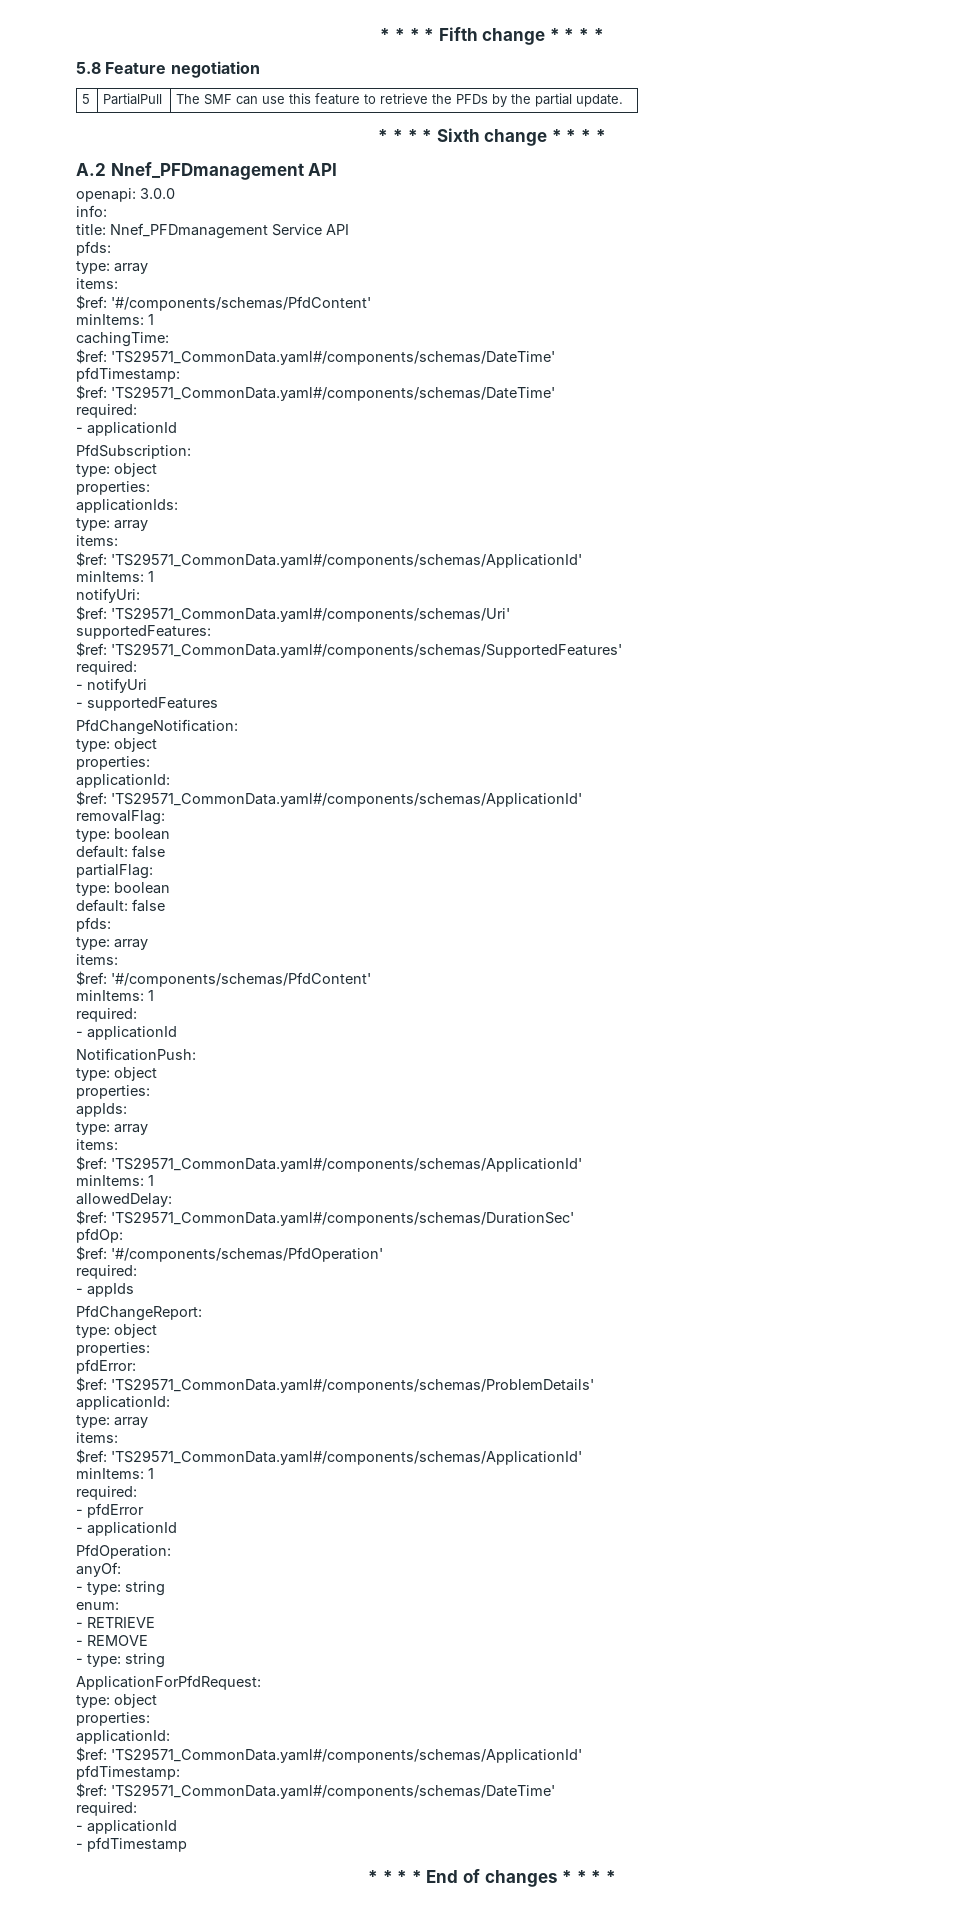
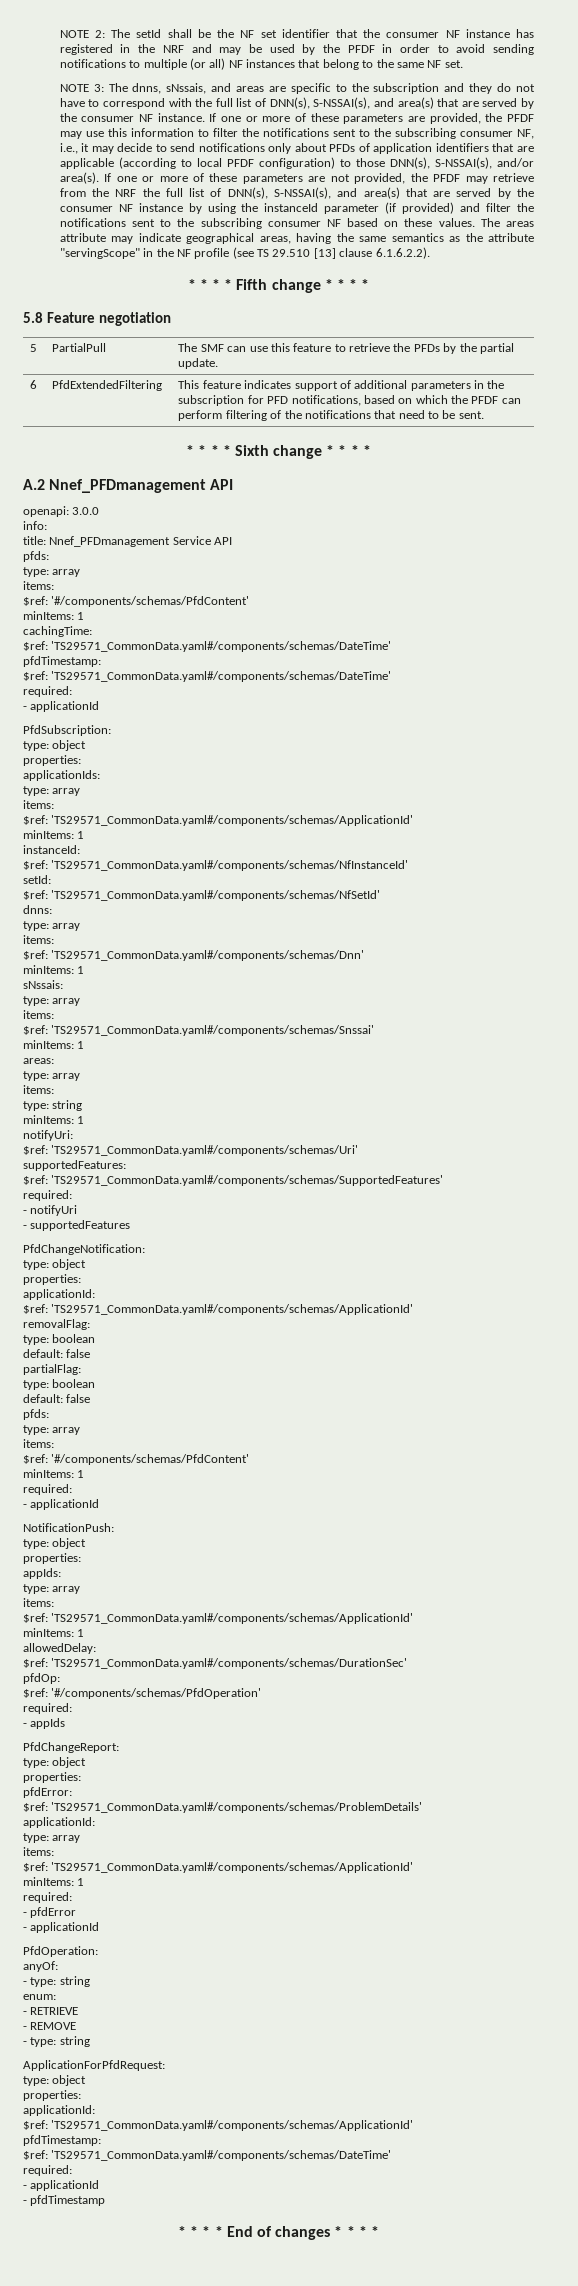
(380, 34) none -> [59,29,534,38] [59,44,534,55] [59,58,463,70] [59,83,535,94] [59,97,534,109] [59,113,535,124] [59,128,534,139] [59,143,534,154] [59,157,535,169] [59,172,534,184] [59,187,535,199] [59,202,534,214] [59,218,534,229] [59,233,534,244] [59,247,430,259] NOTE 2: The setId shall be the NF set identifier that the consumer NF instance has registered in the NRF and may be used by the PFDF in order to avoid sending notifications to multiple (or all) NF instances that belong to the same NF set. // NOTE 3: The dnns, sNssais, and areas are specific to the subscription and they do not have to correspond with the full list of DNN(s), S-NSSAI(s), and area(s) that are served by the consumer NF instance. If one or more of these parameters are provided, the PFDF may use this information to filter the notifications sent to the subscribing consumer NF, i.e., it may decide to send notifications only about PFDs of application identifiers that are applicable (according to local PFDF configuration) to those DNN(s), S-NSSAI(s), and/or area(s). If one or more of these parameters are not provided, the PFDF may retrieve from the NRF the full list of DNN(s), S-NSSAI(s), and area(s) that are served by the consumer NF instance by using the instanceId parameter (if provided) and filter the notifications sent to the subscribing consumer NF based on these values. The areas attribute may indicate geographical areas, having the same semantics as the attribute "servingScope" in the NF profile (see TS 29.510 [13] clause 6.1.6.2.2). //
(624, 100) none -> [30,380,38,389] [52,380,163,391] [178,380,505,391] [178,395,521,406] [178,410,484,421] // 6 | PfdExtendedFiltering | This feature indicates support of additional parameters in the subscription for PFD notifications, based on which the PFDF can perform filtering of the notifications that need to be sent.
(154, 576) none -> [23,845,80,854] [23,860,409,871] [23,875,51,884] [23,890,381,901] [23,905,52,914] [23,921,81,931] [23,935,54,944] [23,950,365,961] [23,965,85,974] [23,980,63,989] [23,996,81,1006] [23,1010,54,1019] [23,1025,375,1036] [23,1040,85,1049] [23,1058,54,1064] [23,1071,81,1081] [23,1085,54,1094] [23,1100,83,1111] [23,1115,85,1124] // instanceId: // $ref: 'TS29571_CommonData.yaml#/components/schemas/NfInstanceId' // setId: // $ref: 'TS29571_CommonData.yaml#/components/schemas/NfSetId' // dnns: // type: array // items: // $ref: 'TS29571_CommonData.yaml#/components/schemas/Dnn' // minItems: 1 // sNssais: // type: array // items: // $ref: 'TS29571_CommonData.yaml#/components/schemas/Snssai' // minItems: 1 // areas: // type: array // items: // type: string // minItems: 1

